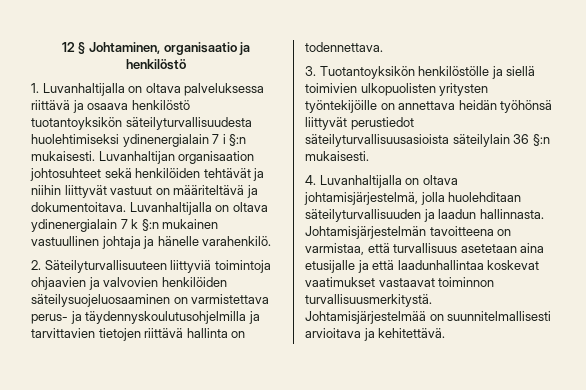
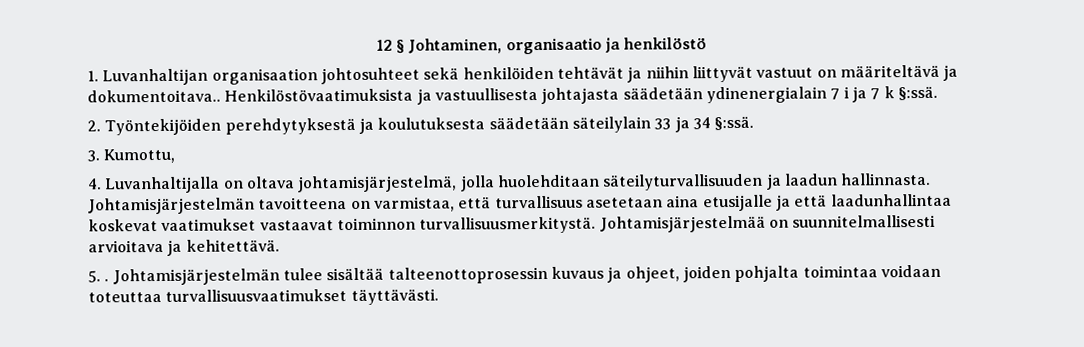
[42,83,265,96] [31,100,190,113] [31,117,252,130] [31,134,247,147] [31,151,95,161] Luvanhaltijalla on oltava palveluksessa riittävä ja osaava henkilöstö tuotantoyksikön säteilyturvallisuudesta huolehtimiseksi ydinenergialain 7 i §:n mukaisesti. -> (99, 76) none
[31,202,268,215] [31,219,219,232] [31,236,272,249] [31,260,271,273] [31,277,227,290] [31,294,270,307] [31,311,260,324] [31,328,246,341] [305,42,383,52] [305,66,536,79] [305,83,489,96] [305,100,553,113] [305,117,414,130] [305,134,550,147] [305,151,369,161] dokumentoitava. Luvanhaltijalla on oltava ydinenergialain 7 k §:n mukainen vastuullinen johtaja ja hänelle varahenkilö. // 2. Säteilyturvallisuuteen liittyviä toimintoja ohjaavien ja valvovien henkilöiden säteilysuojeluosaaminen on varmistettava perus- ja täydennyskoulutusohjelmilla ja tarvittavien tietojen riittävä hallinta on todennettava. // 3. Tuotantoyksikön henkilöstölle ja siellä toimivien ulkopuolisten yritysten työntekijöille on annettava heidän työhönsä liittyvät perustiedot säteilyturvallisuusasioista säteilylain 36 §:n mukaisesti. -> [87,85,938,105] [87,115,755,136] [87,148,176,164] dokumentoitava.. Henkilöstövaatimuksista ja vastuullisesta johtajasta säädetään ydinenergialain 7 i ja 7 k §:ssä. // 2. Työntekijöiden perehdytyksestä ja koulutuksesta säädetään säteilylain 33 ja 34 §:ssä. // 3. Kumottu,
(446, 333) none -> [88,264,941,286] [88,288,439,306] // 5. . Johtamisjärjestelmän tulee sisältää talteenottoprosessin kuvaus ja ohjeet, joiden pohjalta toimintaa voidaan toteuttaa turvallisuusvaatimukset täyttävästi.

